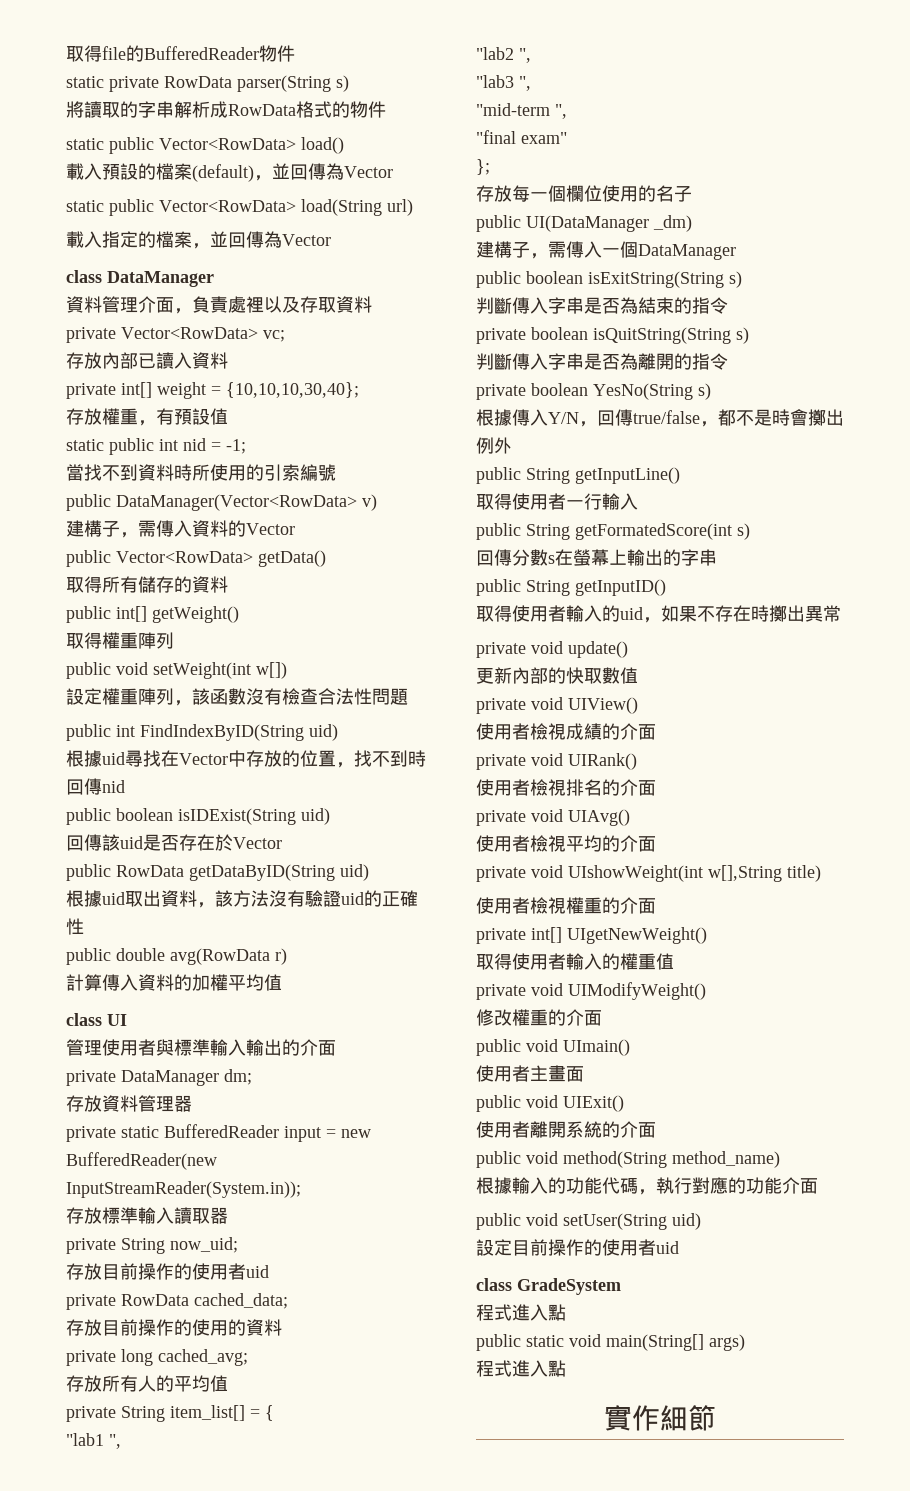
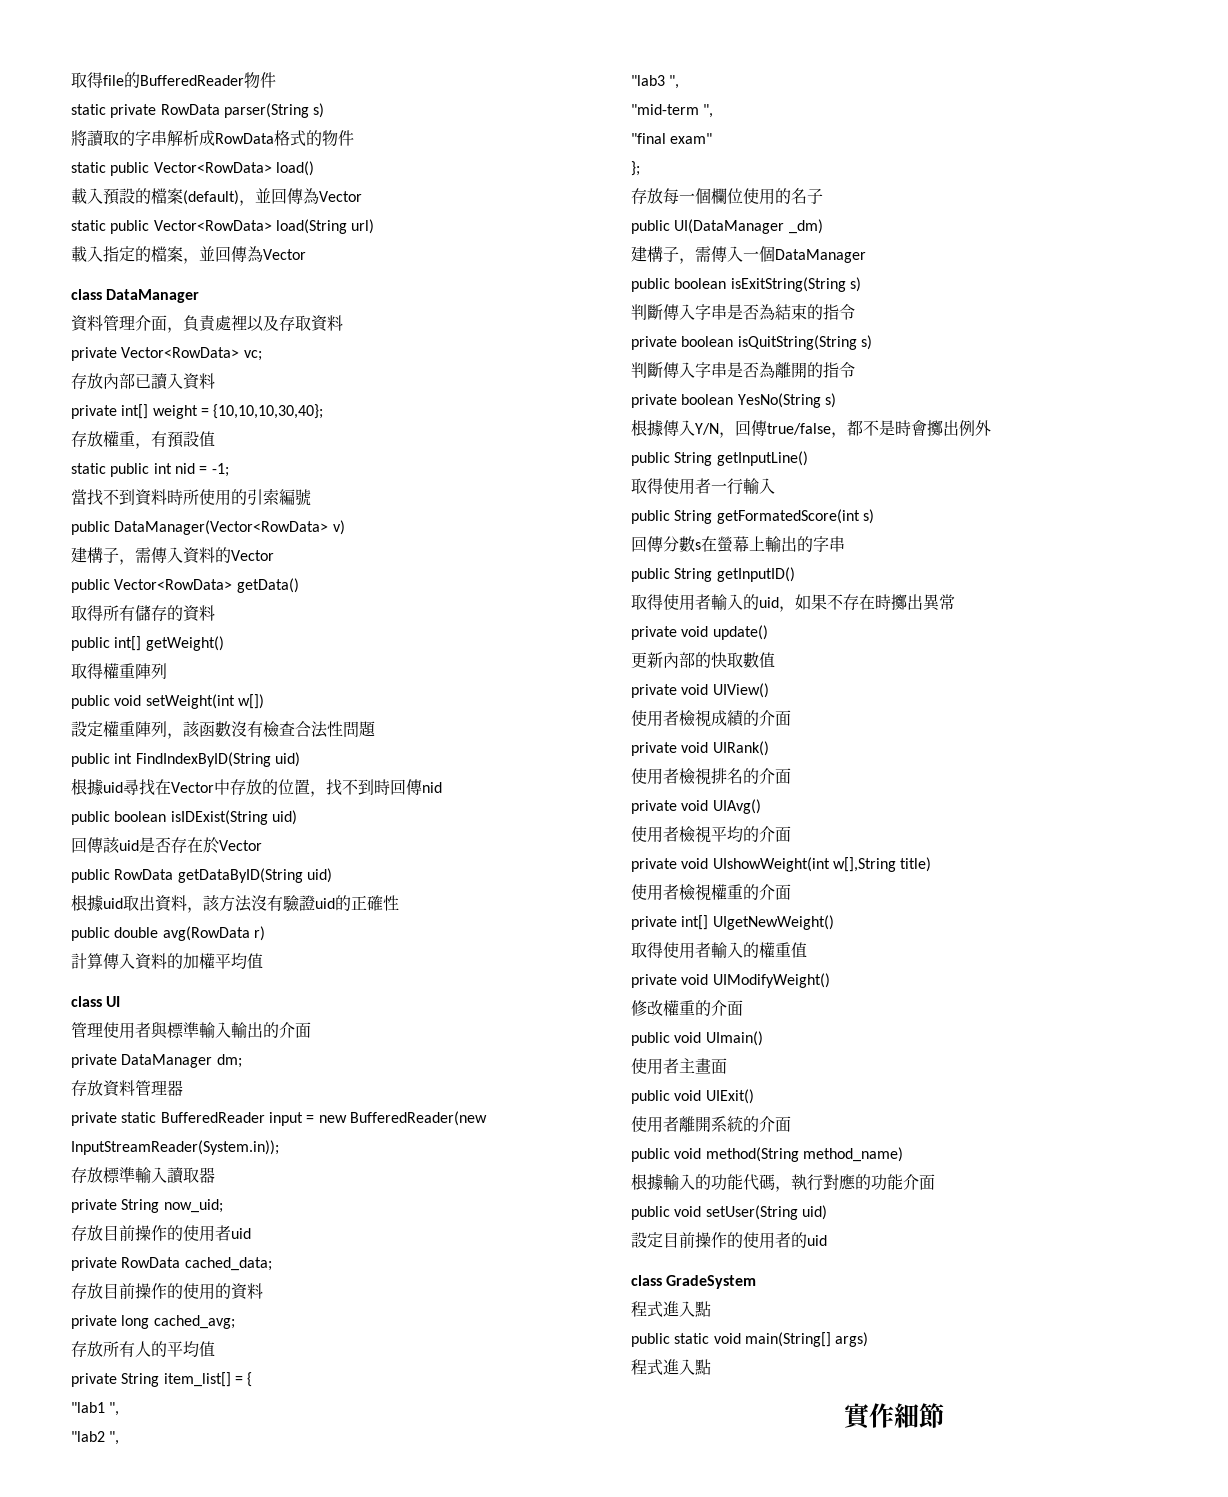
(656, 1247) none -> [791,1232,807,1248] 的

